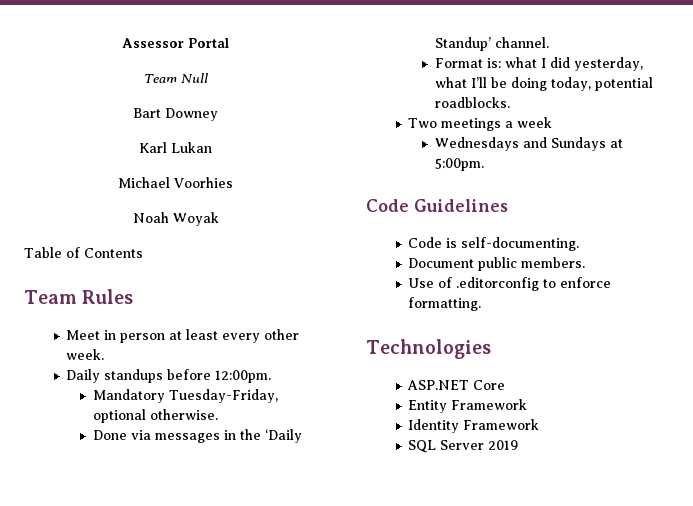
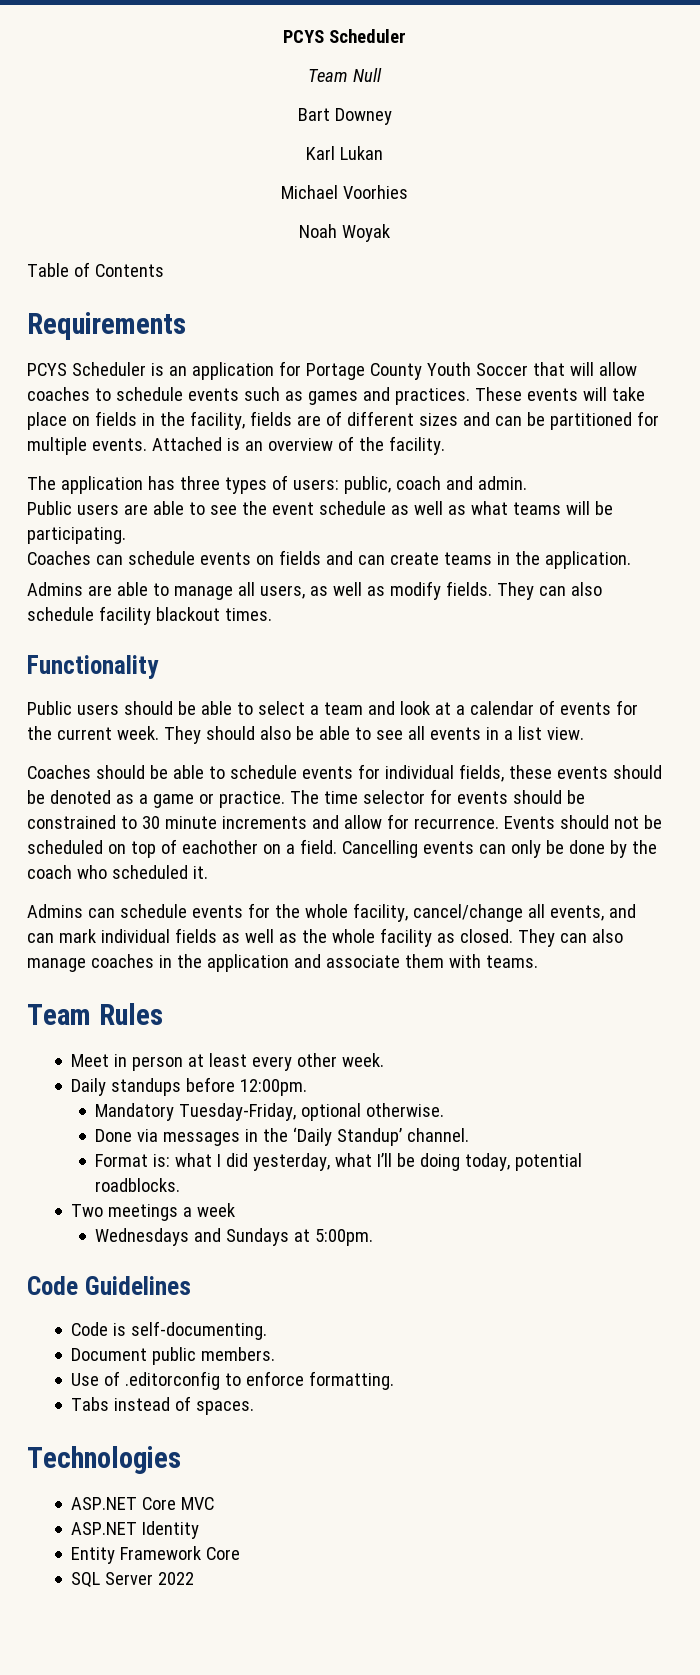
[122,38,229,48] Assessor Portal -> [283,29,406,43] PCYS Scheduler
(143, 253) none -> [27,312,186,340] [27,361,637,380] [27,387,645,405] [27,411,659,430] [27,436,445,455] [27,475,527,494] [27,501,613,515] [27,527,126,544] [27,550,631,569] [27,581,602,600] [27,606,272,625] [27,655,159,679] [27,700,638,715] [27,726,584,744] [27,764,662,782] [27,789,585,808] [27,814,662,829] [27,839,657,858] [27,865,208,879] [27,903,636,922] [27,928,623,947] [27,954,538,972] // Requirements // PCYS Scheduler is an application for Portage County Youth Soccer that will allow coaches to schedule events such as games and practices. These events will take place on fields in the facility, fields are of different sizes and can be partitioned for multiple events. Attached is an overview of the facility. // The application has three types of users: public, coach and admin. // Public users are able to see the event schedule as well as what teams will be participating. // Coaches can schedule events on fields and can create teams in the application. // Admins are able to manage all users, as well as modify fields. They can also schedule facility blackout times. // Functionality // Public users should be able to select a team and look at a calendar of events for the current week. They should also be able to see all events in a list view. // Coaches should be able to schedule events for individual fields, these events should be denoted as a game or practice. The time selector for events should be constrained to 30 minute increments and allow for recurrence. Events should not be scheduled on top of eachother on a field. Cancelling events can only be done by the coach who scheduled it. // Admins can schedule events for the whole facility, cancel/change all events, and can mark individual fields as well as the whole facility as closed. They can also manage coaches in the application and associate them with teams.
(482, 304) none -> [71,1396,255,1415] // Tabs instead of spaces.
(506, 385) none -> [181,1497,215,1510] [71,1521,200,1539] MVC // ASP.NET Identity
[408,419,540,433] // Identity Framework -> [206,1547,241,1560] Core
[488,440,519,450] 2019 -> [158,1572,195,1585] 2022

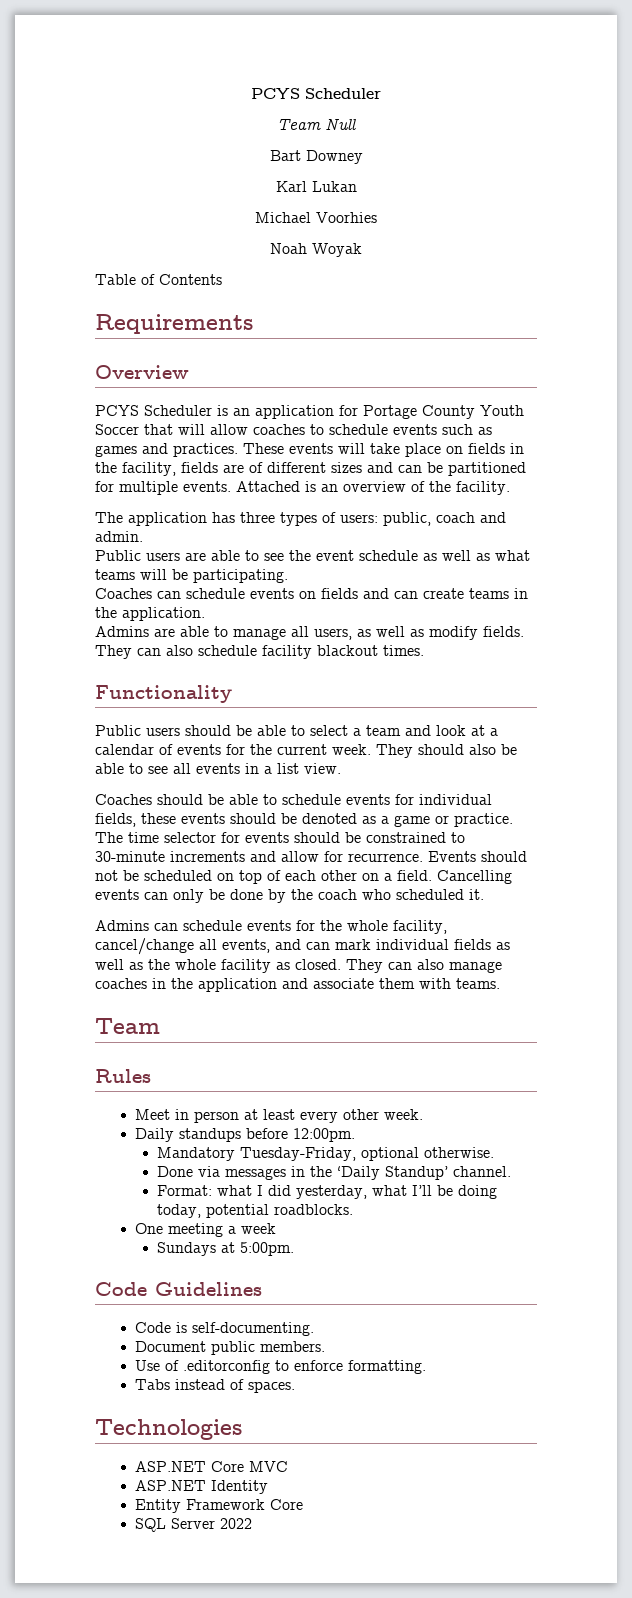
(186, 326) none -> [95,365,189,379] // Overview
[141,816,217,829] 30 minute -> [95,851,165,862] 30-minute
[181,840,258,854] eachother -> [285,870,357,881] each other
(91, 1014) none -> (160, 1026) //
[95,1154,171,1167] Format is: -> [157,1185,213,1196] Format:
[71,1204,179,1221] Two meetings -> [135,1223,224,1237] One meeting
[95,1228,222,1246] Wednesdays and -> (277, 1228) none

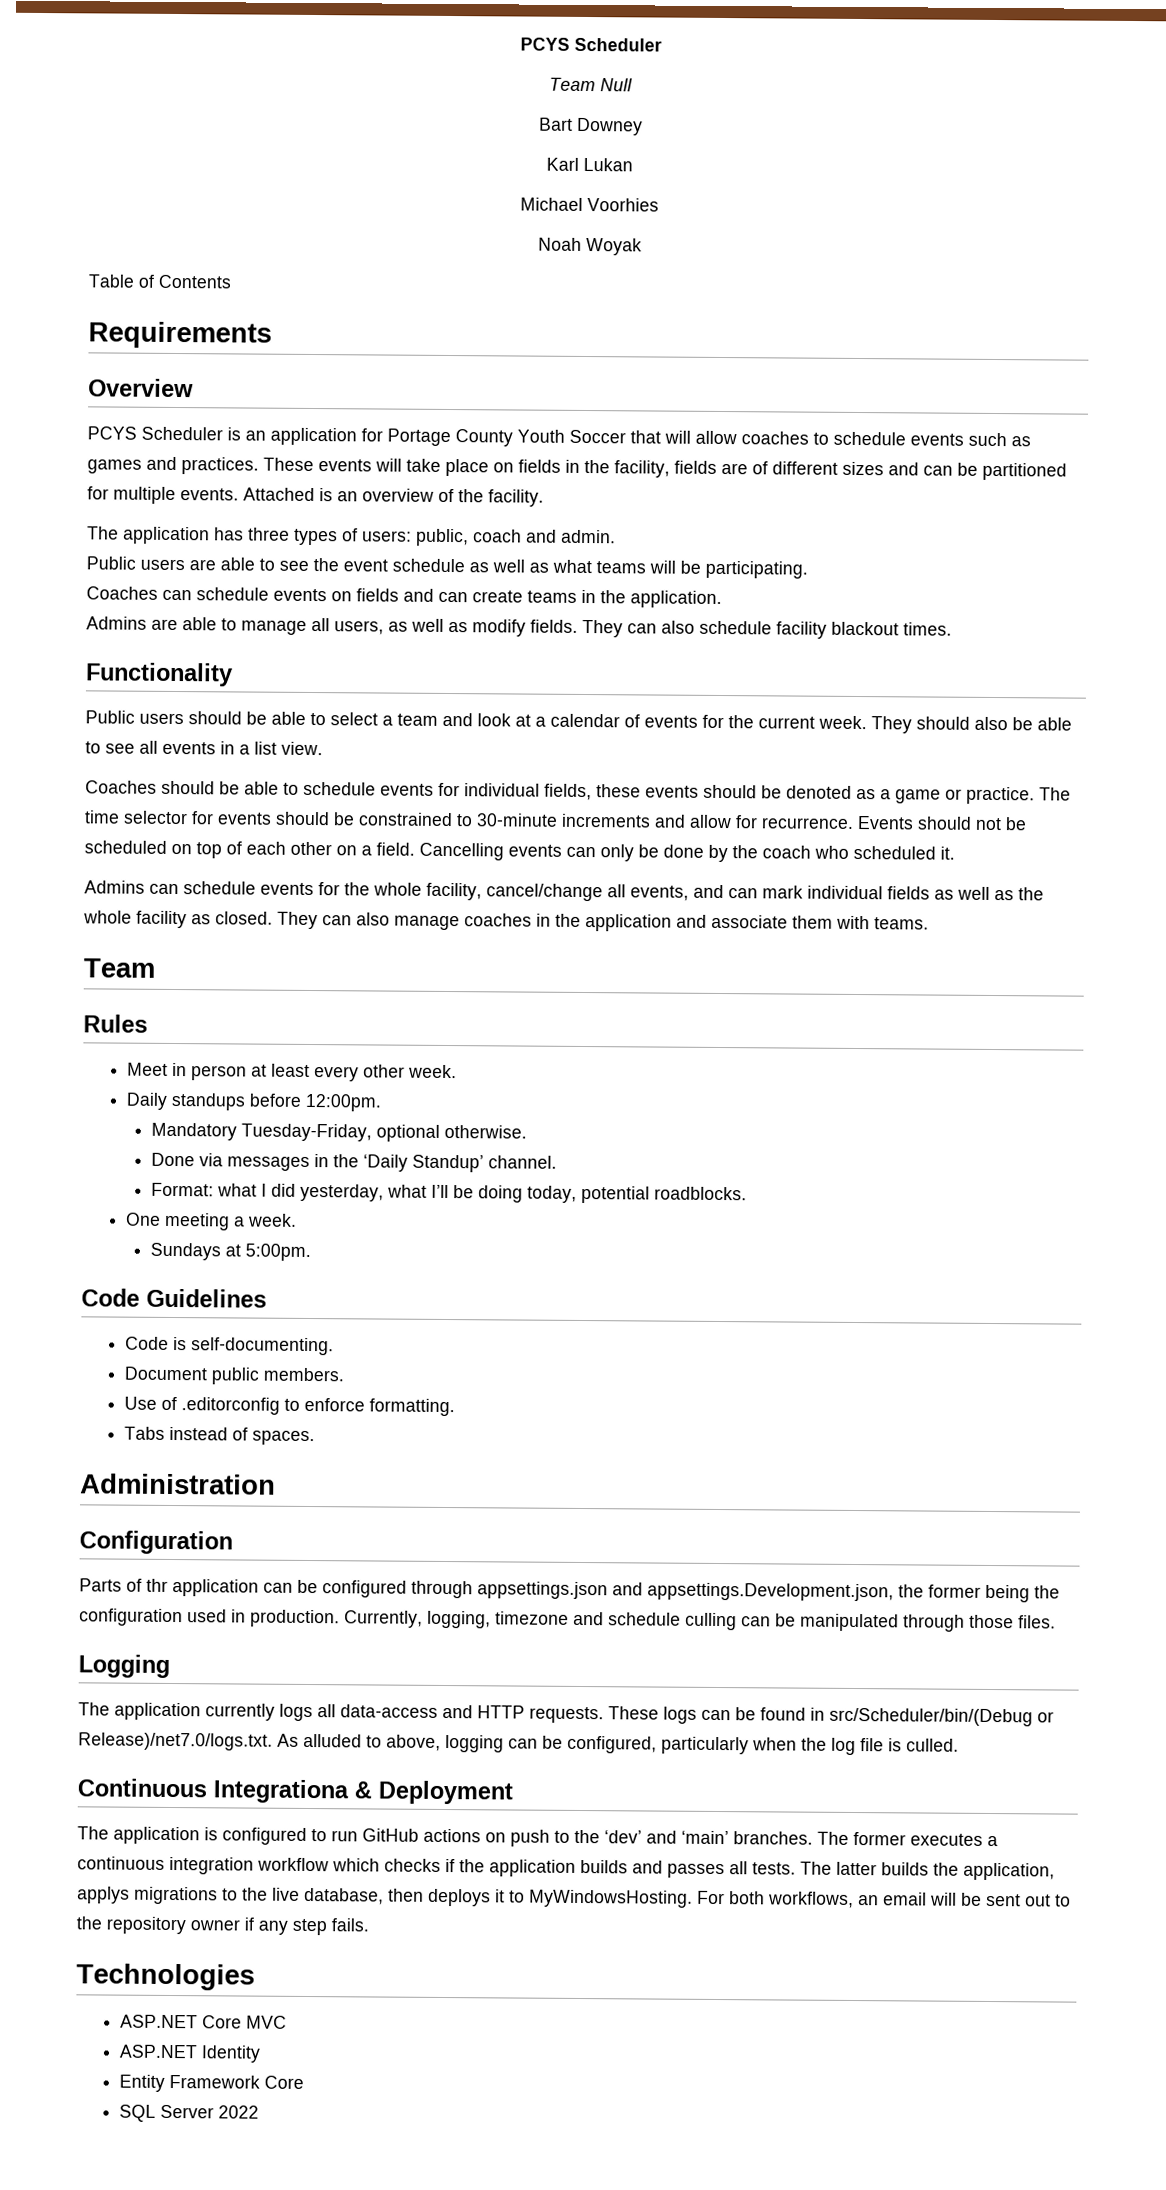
[241,1223,277,1234] week -> [247,1213,297,1227] week.
(296, 1387) none -> [80,1473,276,1495] [79,1530,233,1555] [79,1578,1060,1603] [79,1608,1056,1632] [78,1654,170,1678] [78,1702,1054,1727] [78,1732,959,1756] [77,1778,513,1805] [77,1826,998,1847] [77,1856,1055,1881] [77,1886,1071,1909] [76,1916,369,1936] // Administration // Configuration // Parts of thr application can be configured through appsettings.json and appsettings.Development.json, the former being the configuration used in production. Currently, logging, timezone and schedule culling can be manipulated through those files. // Logging // The application currently logs all data-access and HTTP requests. These logs can be found in src/Scheduler/bin/(Debug or Release)/net7.0/logs.txt. As alluded to above, logging can be configured, particularly when the log file is culled. // Continuous Integrationa & Deployment // The application is configured to run GitHub actions on push to the ‘dev’ and ‘main’ branches. The former executes a continuous integration workflow which checks if the application builds and passes all tests. The latter builds the application, applys migrations to the live database, then deploys it to MyWindowsHosting. For both workflows, an email will be sent out to the repository owner if any step fails.

